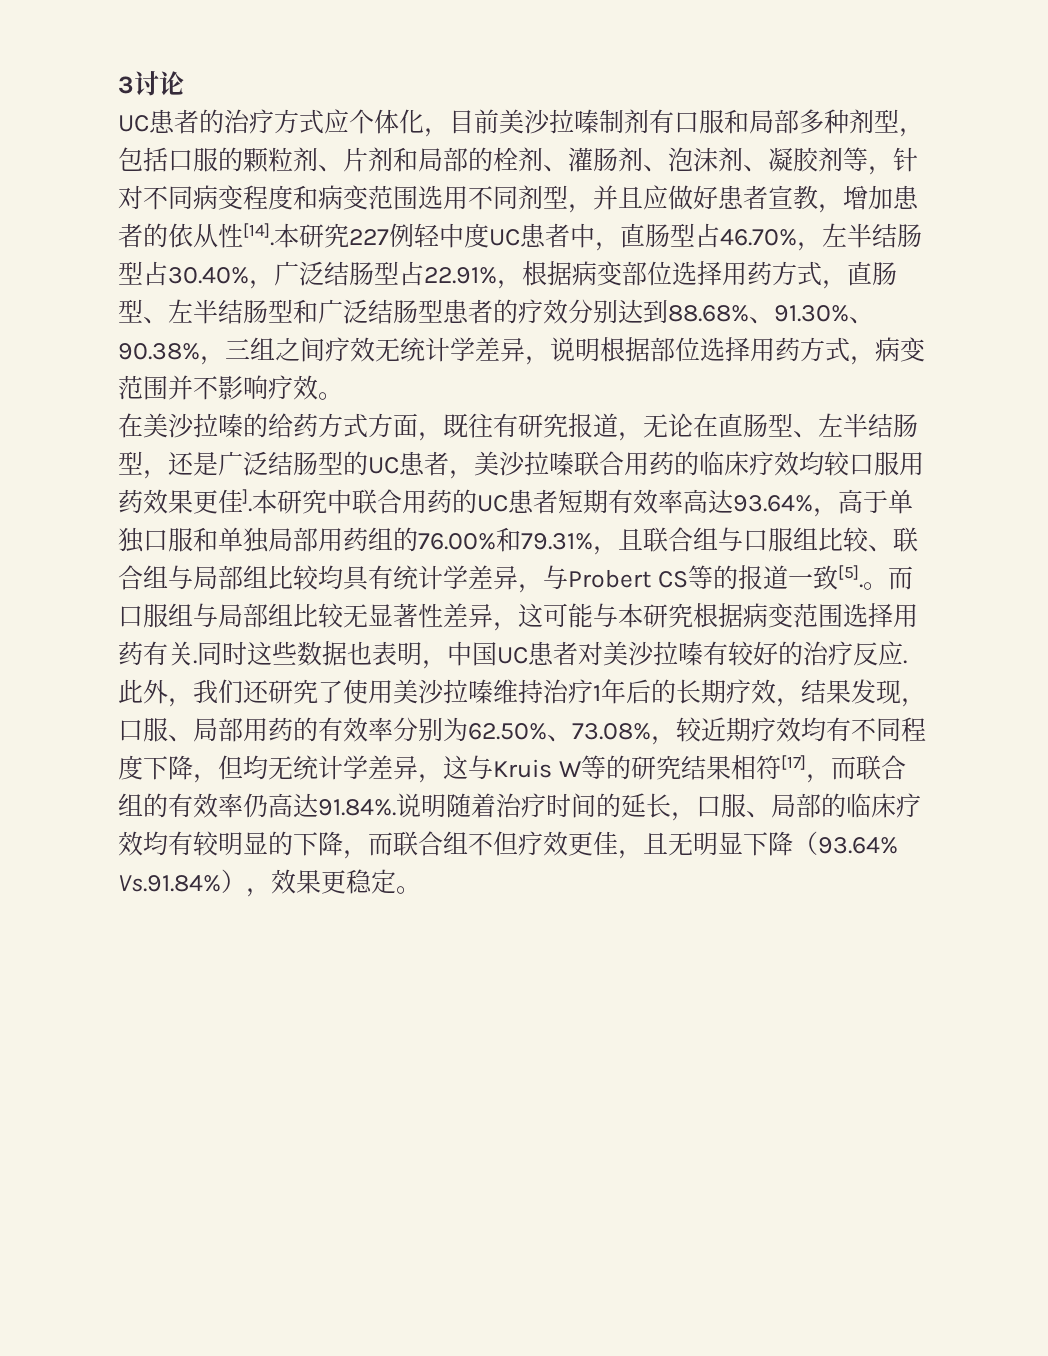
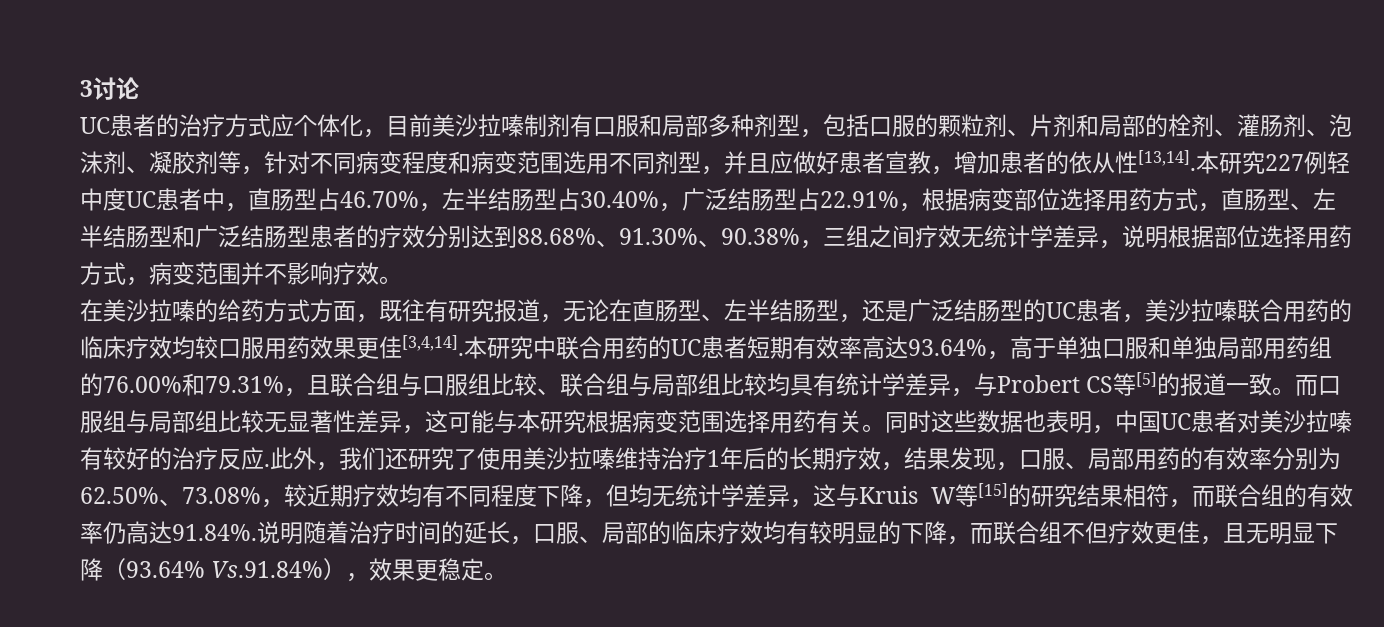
[243,223,274,246] [14]. -> [1138,150,1196,171] [13,14].
[242,489,252,512] ]. -> [402,335,464,356] [3,4,14].
(713, 577) none -> [1136,372,1158,387] [5]
[837,565,863,588] [5]. -> (1273, 384) none
[193,660,197,664] . -> [862,424,885,432] 。
(606, 767) none -> [978,483,1008,498] [15]
[780,755,806,770] [17] -> (1169, 495) none

